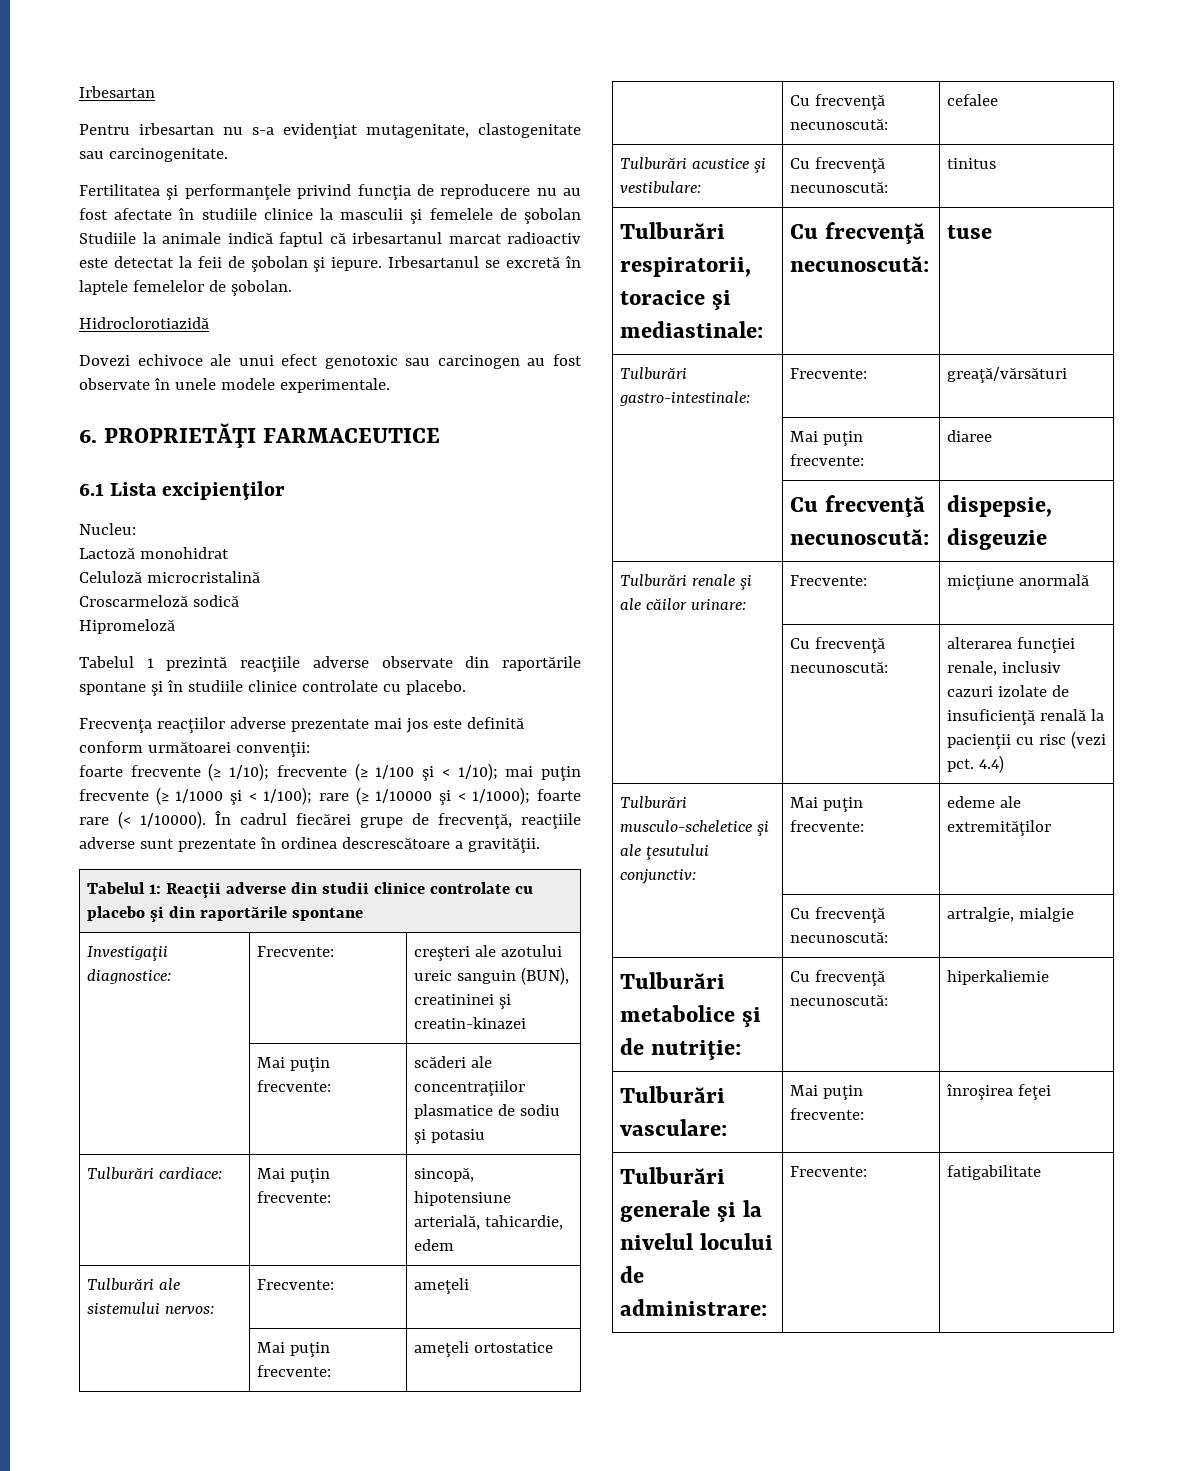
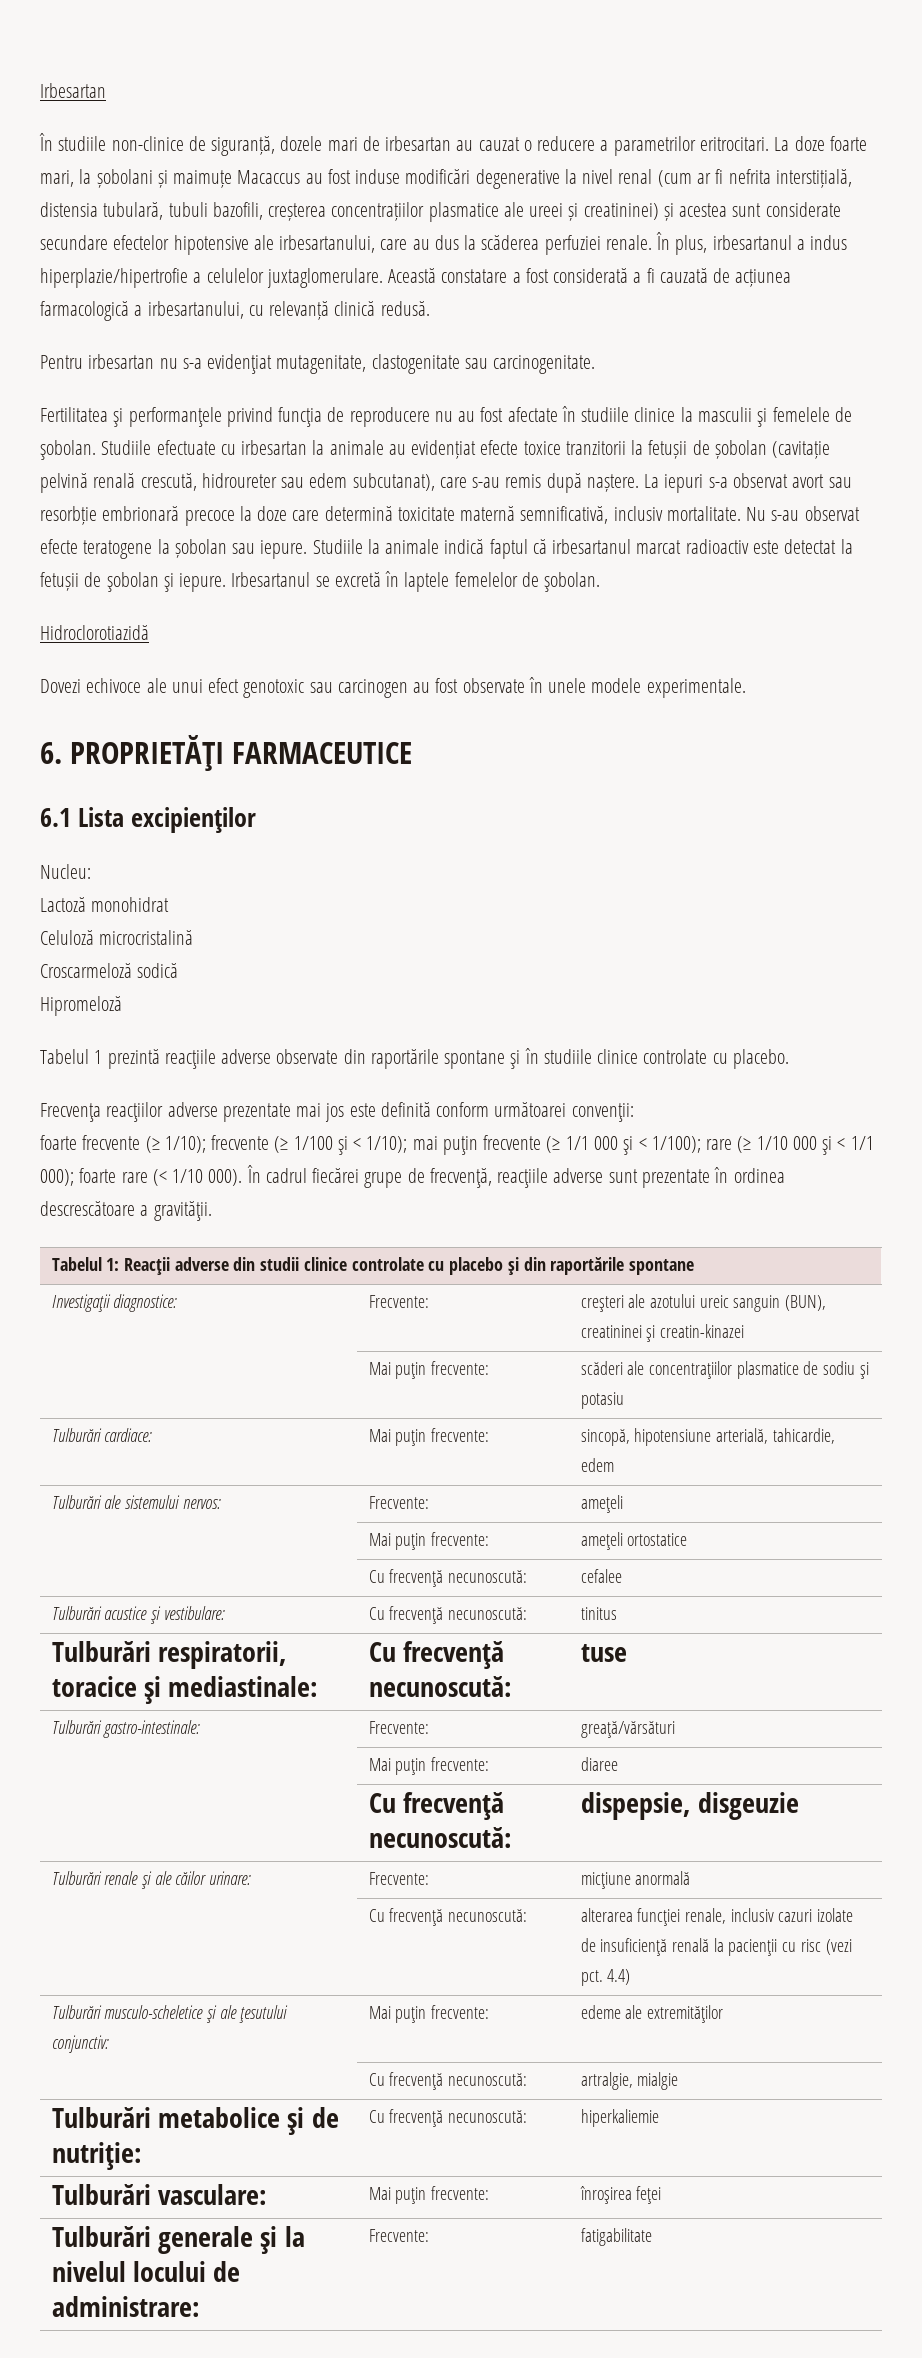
(155, 92) none -> [39,133,867,156] [40,169,852,189] [40,202,841,222] [40,232,848,255] [40,268,792,288] [40,301,430,321] // În studiile non-clinice de siguranță, dozele mari de irbesartan au cauzat o reducere a parametrilor eritrocitari. La doze foarte mari, la șobolani și maimuțe Macaccus au fost induse modificări degenerative la nivel renal (cum ar fi nefrita interstițială, distensia tubulară, tubuli bazofili, creșterea concentrațiilor plasmatice ale ureei și creatininei) și acestea sunt considerate secundare efectelor hipotensive ale irbesartanului, care au dus la scăderea perfuziei renale. În plus, irbesartanul a indus hiperplazie/hipertrofie a celulelor juxtaglomerulare. Această constatare a fost considerată a fi cauzată de acțiunea farmacologică a irbesartanului, cu relevanță clinică redusă.
[524,208,581,224] şobolan -> [40,440,831,460] [40,473,852,493] [40,506,860,526] [40,539,308,559] şobolan. Studiile efectuate cu irbesartan la animale au evidențiat efecte toxice tranzitorii la fetușii de șobolan (cavitație pelvină renală crescută, hidroureter sau edem subcutanat), care s-au remis după naștere. La iepuri s-a observat avort sau resorbție embrionară precoce la doze care determină toxicitate maternă semnificativă, inclusiv mortalitate. Nu s-au observat efecte teratogene la șobolan sau iepure.
[197,256,222,268] feii -> [40,572,79,591] fetușii
[175,789,224,803] 1/1000 -> [565,1136,618,1150] 1/1 000
[375,787,531,805] 1/10000 şi < 1/1000); -> [756,1136,874,1155] [40,1169,74,1186] 1/10 000 şi < 1/1 000);
[140,811,206,829] 1/10000). -> [172,1169,243,1186] 1/10 000).

